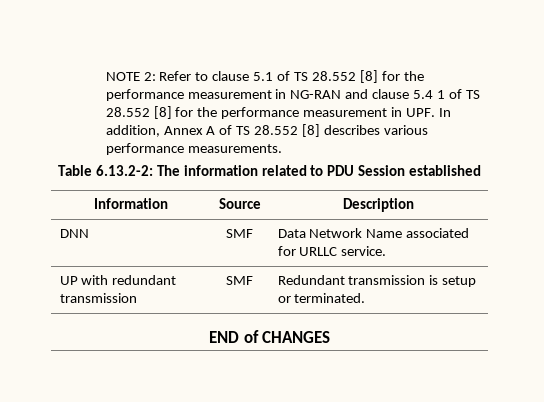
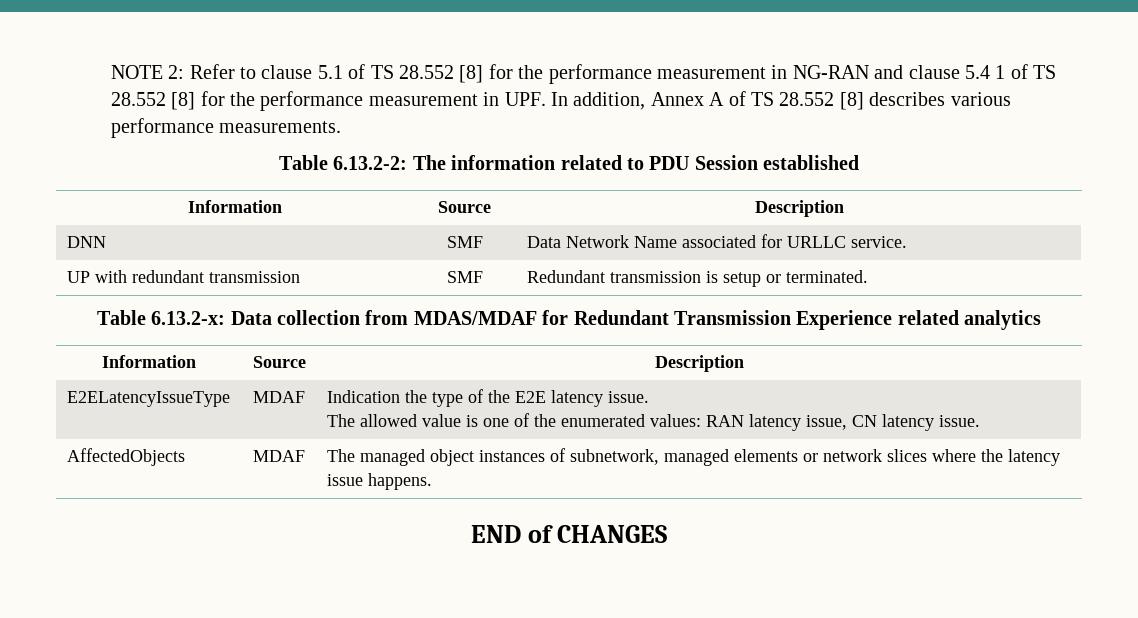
(366, 298) none -> [96,310,1042,330] [102,355,196,368] [252,356,306,368] [654,355,744,372] [66,391,230,407] [253,391,305,403] [326,389,649,407] [326,413,980,431] [66,448,185,466] [253,450,305,462] [326,448,1060,466] [326,473,432,490] // Table 6.13.2-x: Data collection from MDAS/MDAF for Redundant Transmission Experience related analytics // Information | Source | Description // E2ELatencyIssueType | MDAF | Indication the type of the E2E latency issue. // The allowed value is one of the enumerated values: RAN latency issue, CN latency issue. // AffectedObjects | MDAF | The managed object instances of subnetwork, managed elements or network slices where the latency issue happens.

